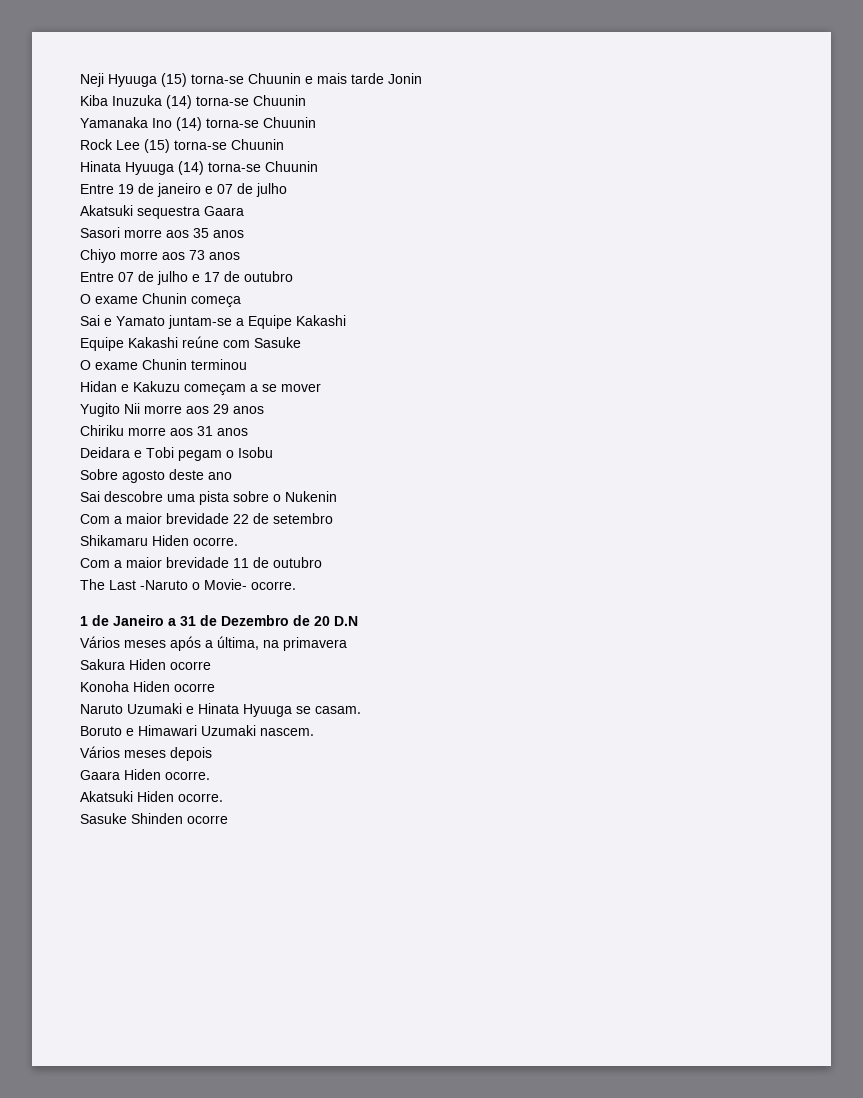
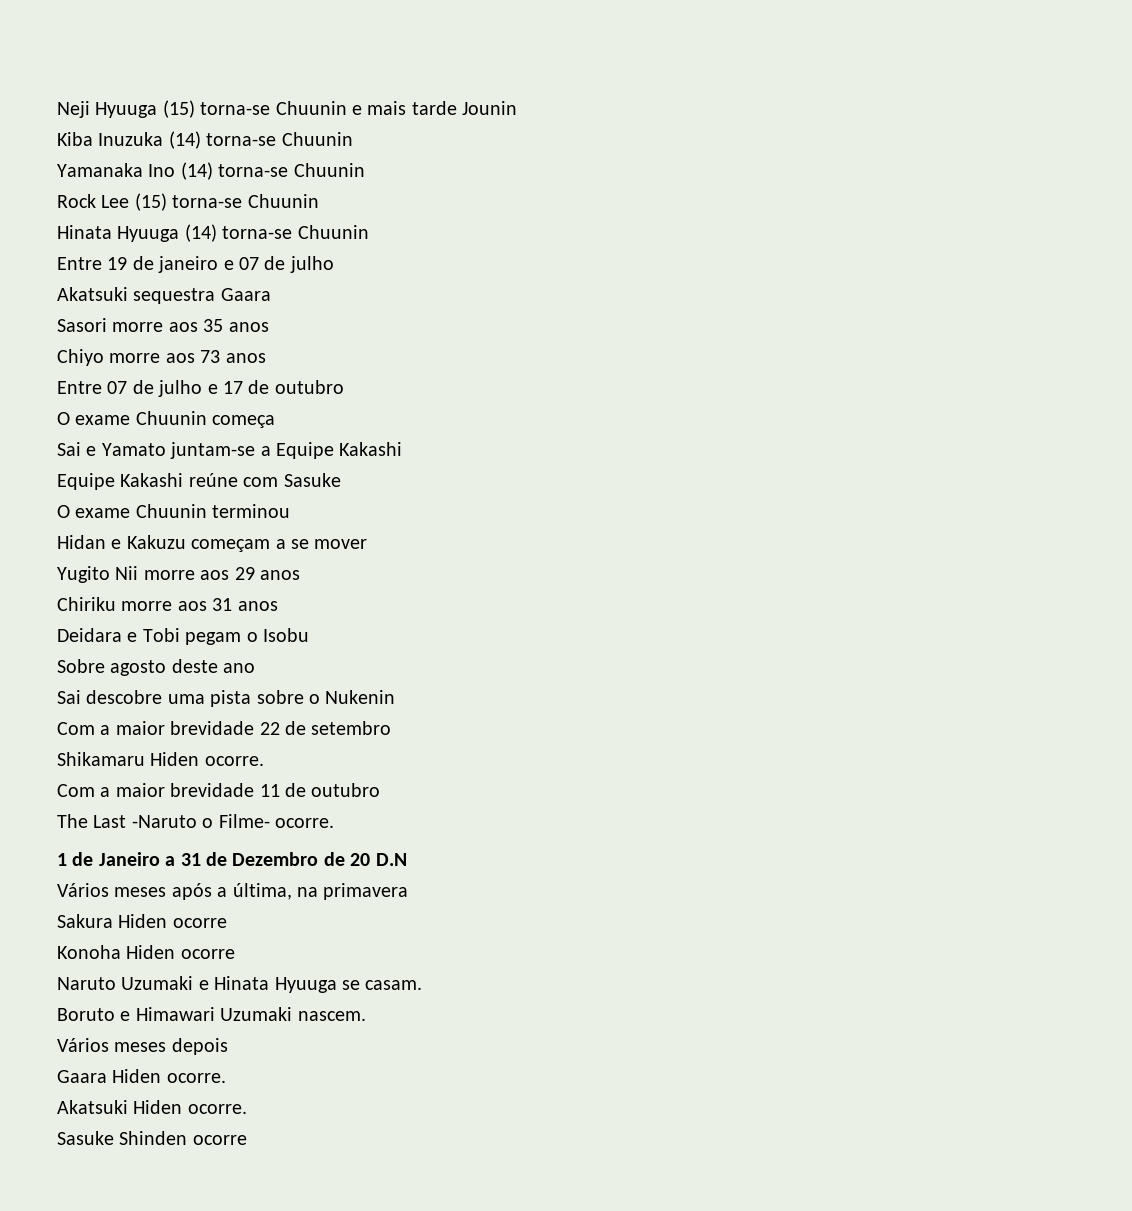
[388,73,422,84] Jonin -> [462,101,518,115] Jounin
[142,293,187,304] Chunin -> [135,411,207,425] Chuunin
[142,359,187,370] Chunin -> [135,504,207,518] Chuunin
[204,579,247,590] Movie- -> [218,814,270,828] Filme-

